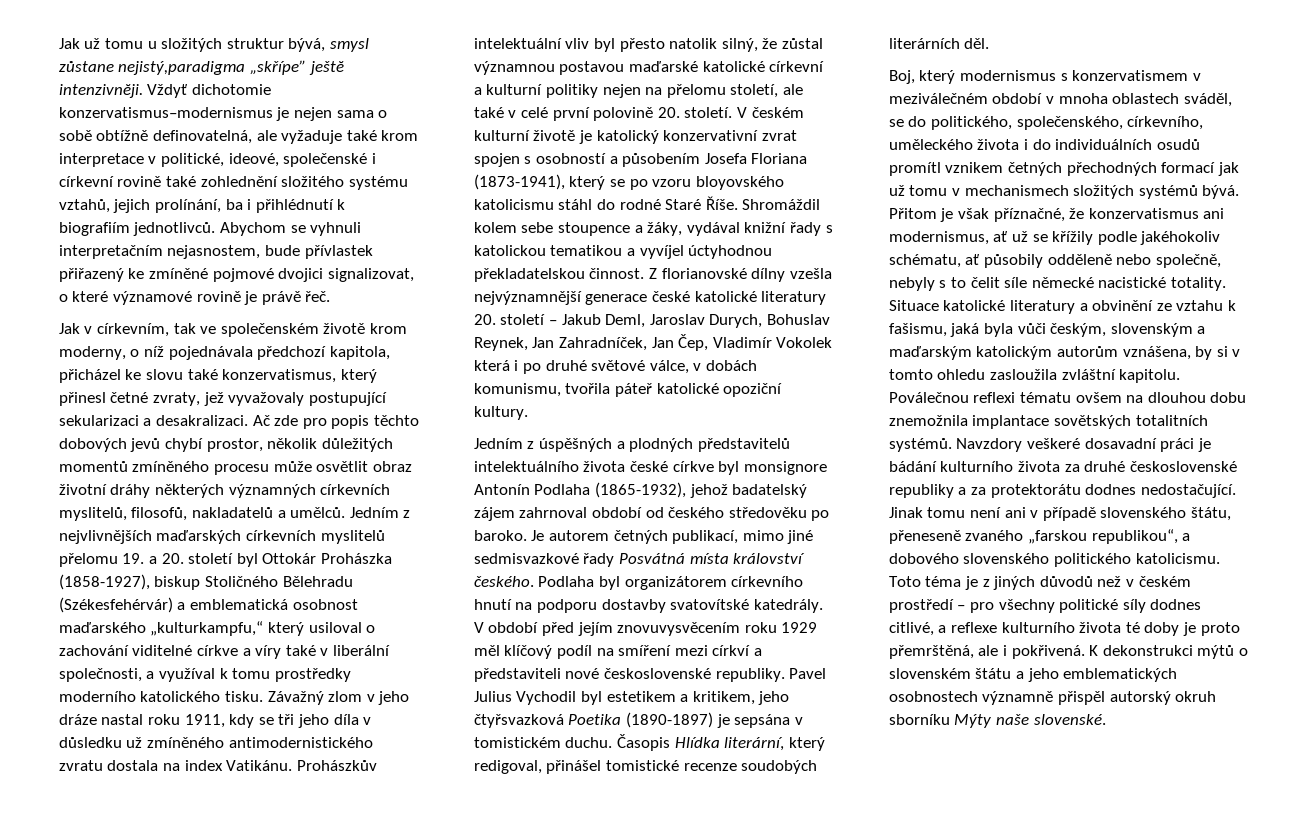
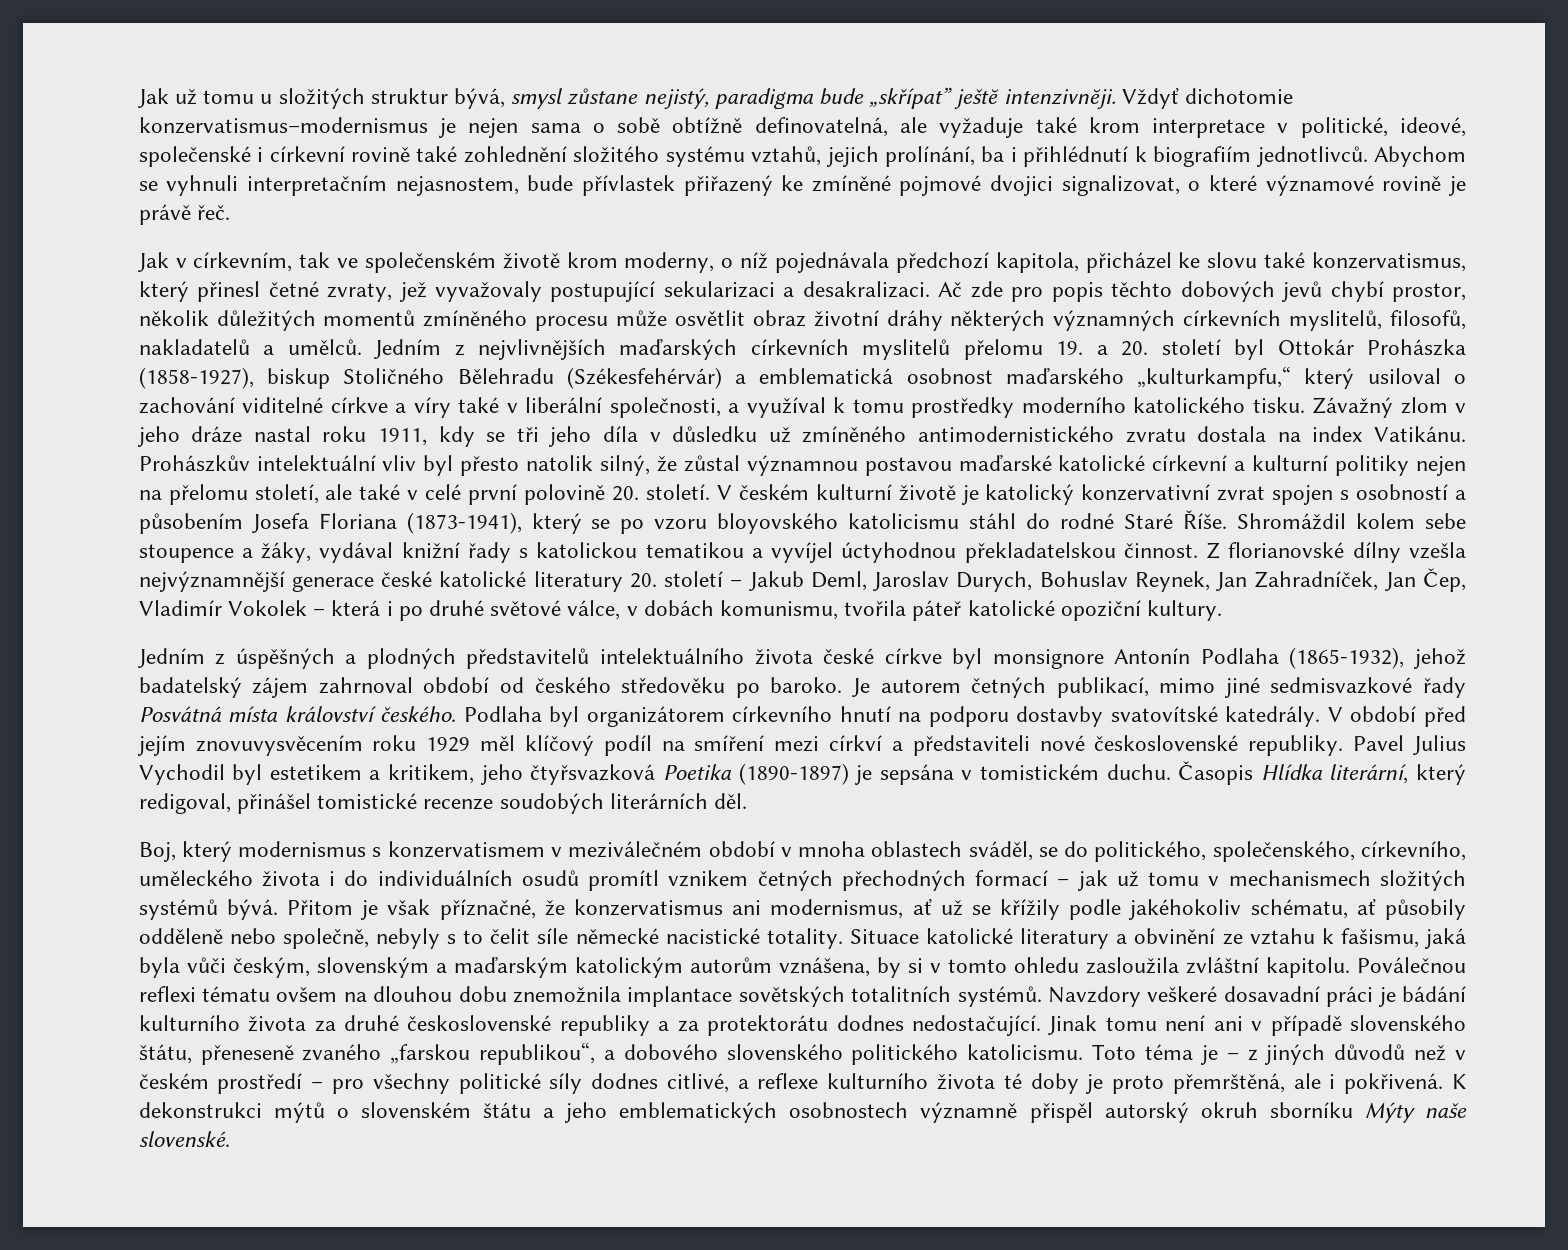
[118,60,306,75] nejistý,paradigma „skřípe” -> [643,87,953,109] nejistý, paradigma bude „skřípat”
(833, 342) none -> [313,609,326,616] –
(1216, 167) none -> [1057,879,1070,886] –
(978, 583) none -> [1226,1053,1239,1060] –

